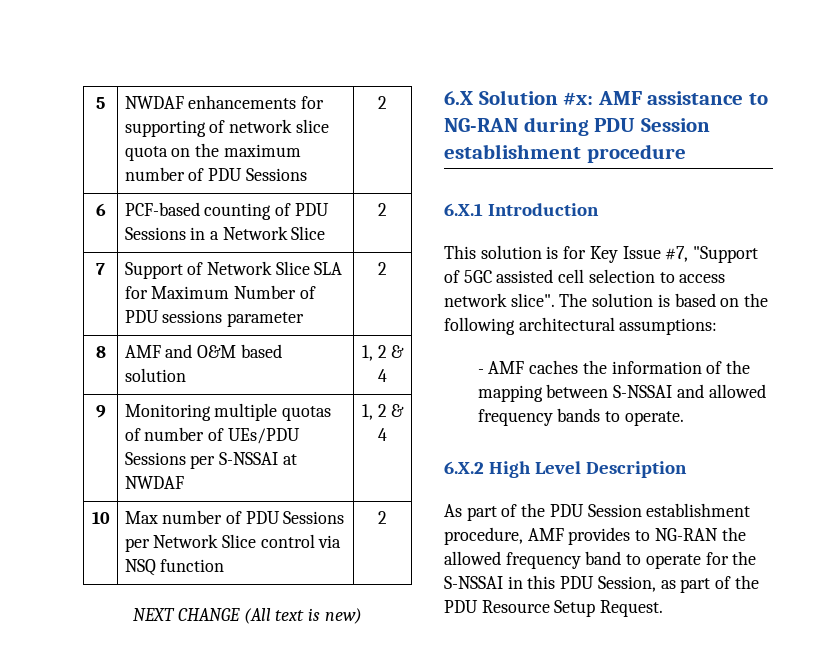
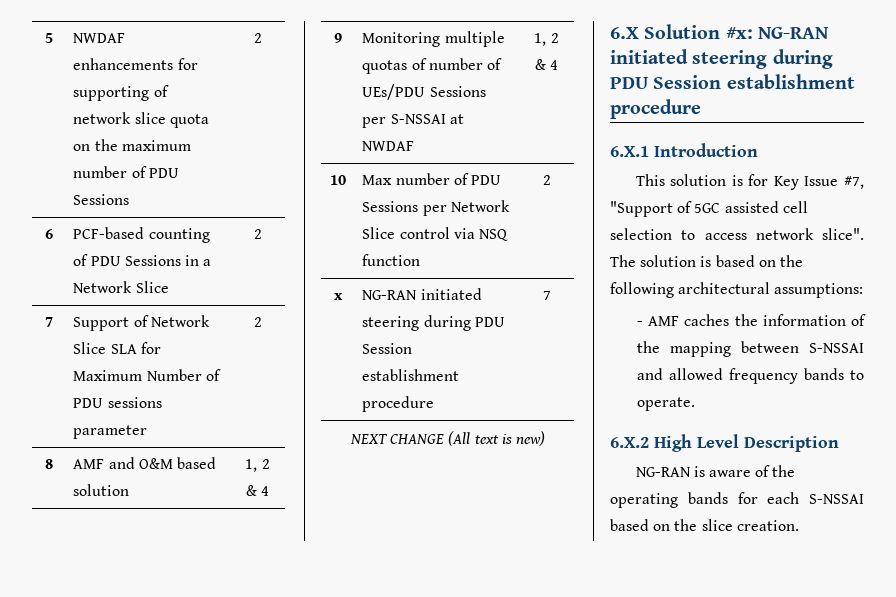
(387, 517) none -> [334,293,343,300] [362,288,482,300] [362,315,505,331] [362,343,413,354] [362,369,460,381] [362,396,435,412] [542,291,551,300] // x | NG-RAN initiated steering during PDU Session establishment procedure | 7
[597,91,768,105] [444,118,518,132] AMF assistance to NG-RAN -> [757,27,828,39] [610,49,768,69] NG-RAN initiated steering
[444,503,751,521] [444,527,746,545] [444,551,757,569] [444,575,759,593] [444,600,664,617] As part of the PDU Session establishment procedure, AMF provides to NG-RAN the allowed frequency band to operate for the S-NSSAI in this PDU Session, as part of the PDU Resource Setup Request. -> [635,465,796,477] [610,492,864,508] [610,519,799,531] NG-RAN is aware of the operating bands for each S-NSSAI based on the slice creation.

